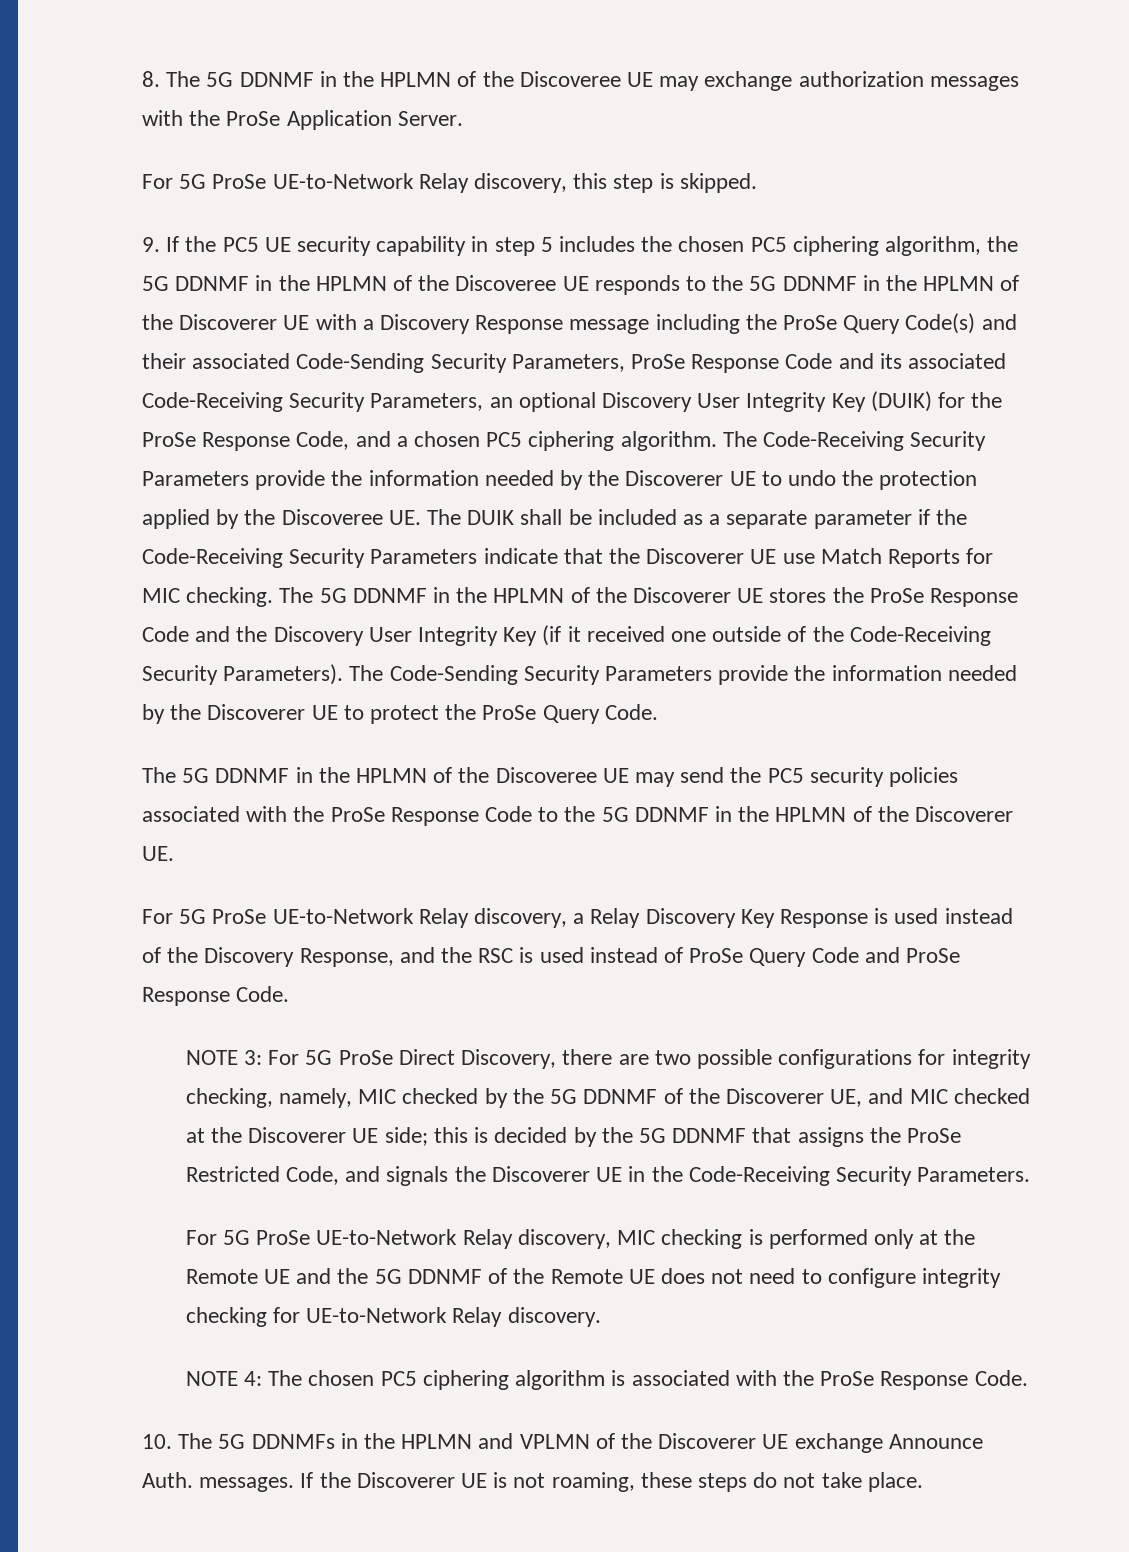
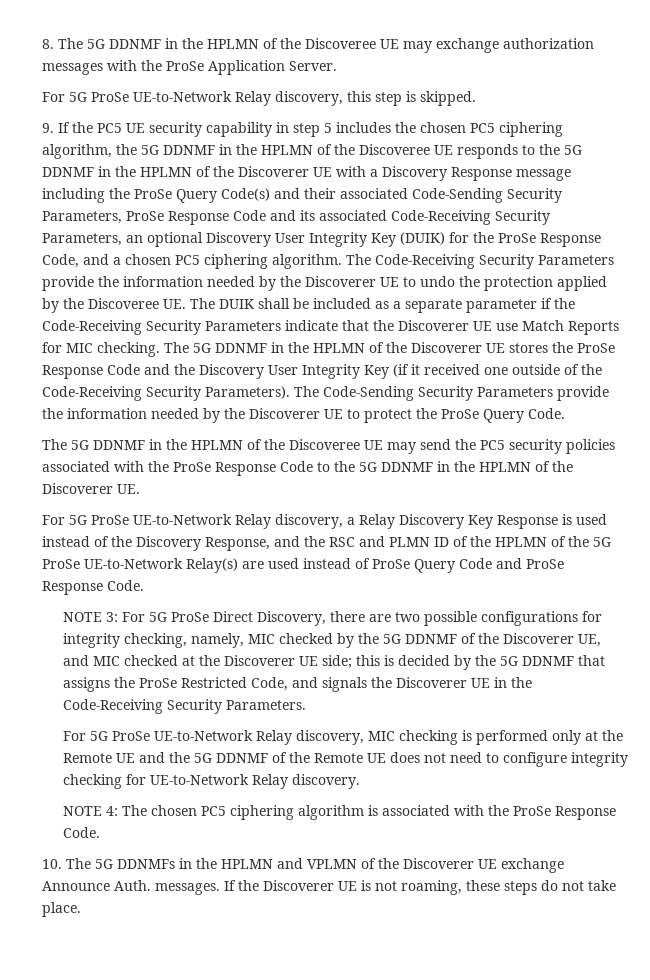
[519,947,534,963] is -> [359,536,612,547] [42,558,265,573] and PLMN ID of the HPLMN of the 5G ProSe UE-to-Network Relay(s) are

